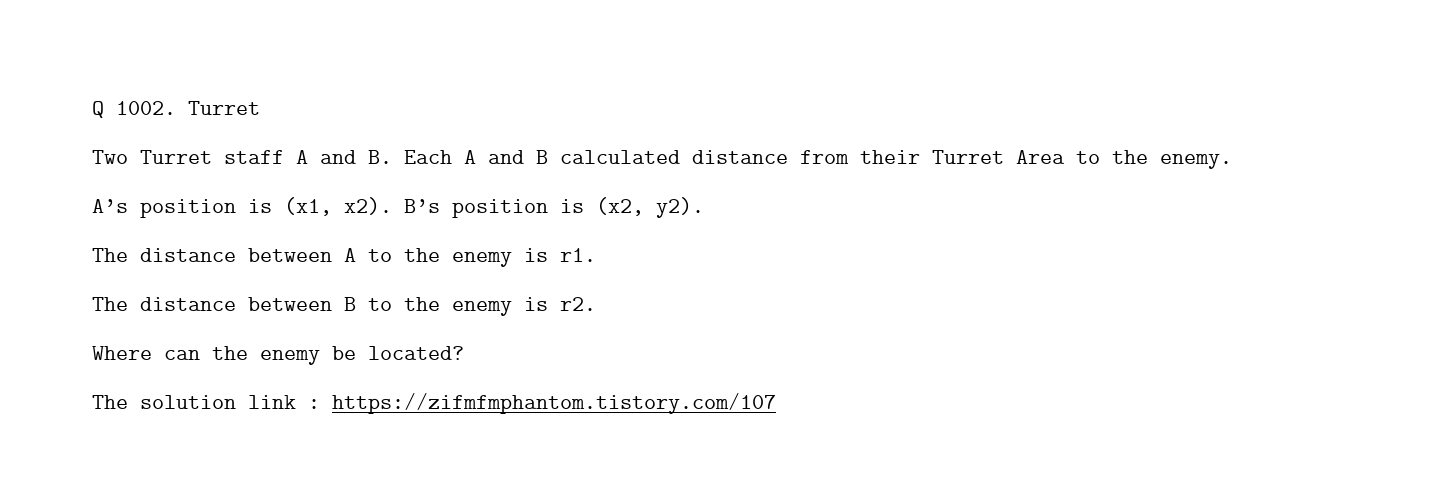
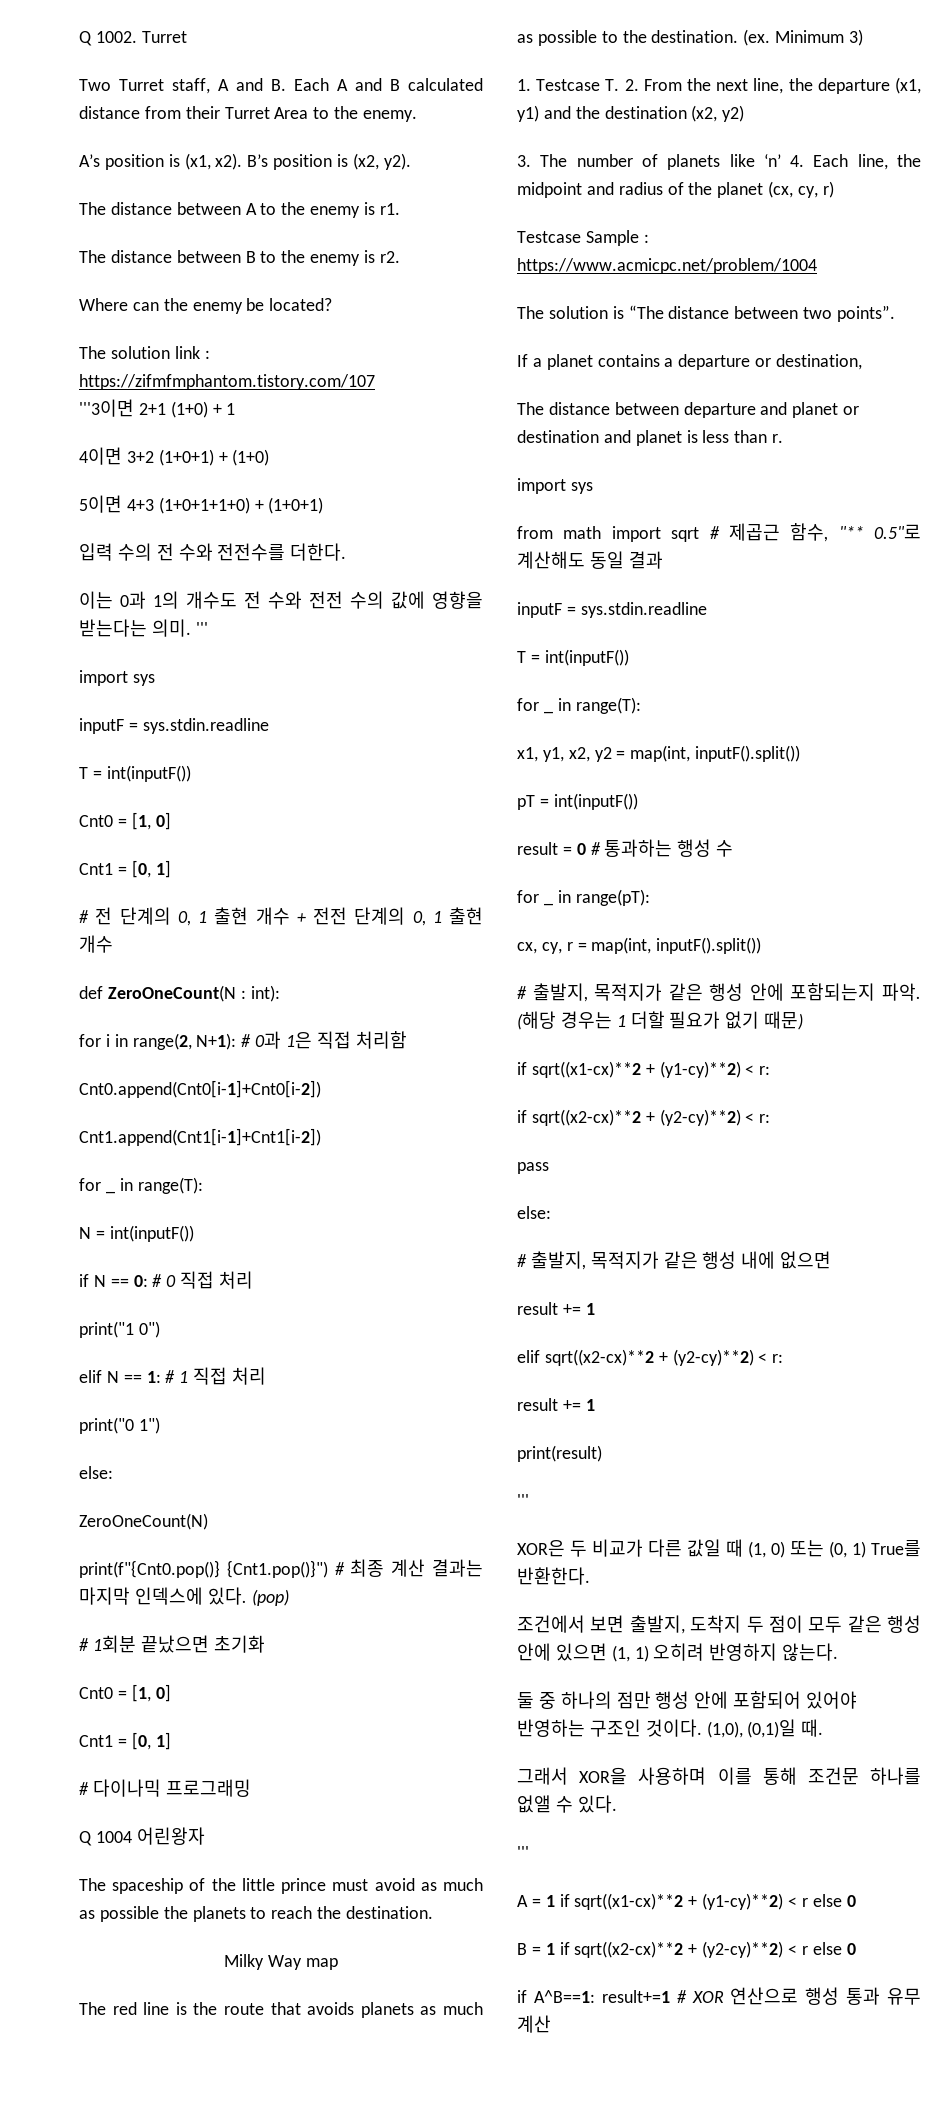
[224,150,284,164] staff -> [172,78,210,94] staff,
(776, 403) none -> [79,399,236,418] [79,447,270,466] [79,495,324,514] [79,543,347,561] [79,591,483,609] [79,619,208,637] [79,670,155,686] [79,718,269,734] [79,765,191,782] [79,812,171,830] [79,860,171,878] [79,907,483,926] [79,935,113,953] [79,985,280,1002] [79,1031,407,1050] [79,1080,321,1098] [79,1128,321,1146] [79,1178,101,1191] [105,1191,115,1194] [119,1177,203,1194] [79,1225,194,1242] [79,1271,254,1289] [79,1321,160,1338] [79,1367,267,1385] [79,1417,160,1434] [79,1466,113,1479] [79,1513,208,1530] [79,1559,484,1578] [79,1587,289,1606] [79,1635,265,1653] [79,1684,171,1702] [79,1732,171,1750] [79,1779,251,1797] [79,1827,205,1846] [79,1878,484,1894] [79,1906,434,1922] [224,1954,338,1970] [79,2002,483,2018] [517,29,864,46] [517,77,921,94] [517,105,745,122] [517,154,921,170] [517,181,834,198] [517,230,649,246] [517,258,817,274] [517,305,896,322] [517,354,863,370] [517,402,860,418] [517,430,784,446] [517,478,593,494] [517,523,921,542] [517,551,663,569] [517,602,707,618] [517,649,629,666] [517,698,539,711] [543,711,553,714] [557,697,641,714] [517,745,801,762] [517,793,638,810] [517,839,734,857] [517,890,539,903] [543,903,553,906] [557,889,650,906] [517,937,762,954] [517,983,921,1002] [517,1011,804,1030] [517,1061,771,1078] [517,1109,771,1126] [517,1162,549,1174] [517,1206,551,1219] [517,1251,832,1270] [517,1302,595,1315] [517,1349,784,1366] [517,1398,595,1411] [517,1445,602,1462] [517,1494,529,1507] [517,1539,921,1558] [517,1567,590,1585] [517,1615,921,1634] [517,1643,839,1662] [517,1691,858,1709] [517,1719,824,1738] [517,1767,921,1785] [517,1795,617,1813] [517,1846,529,1859] [517,1893,856,1910] [517,1941,856,1958] [517,1987,921,2005] [517,2015,551,2033] // '''3이면 2+1 (1+0) + 1 // 4이면 3+2 (1+0+1) + (1+0) // 5이면 4+3 (1+0+1+1+0) + (1+0+1) // 입력 수의 전 수와 전전수를 더한다. // 이는 0과 1의 개수도 전 수와 전전 수의 값에 영향을 받는다는 의미. ''' // import sys // inputF = sys.stdin.readline // T = int(inputF()) // Cnt0 = [1, 0] // Cnt1 = [0, 1] // # 전 단계의 0, 1 출현 개수 + 전전 단계의 0, 1 출현 개수 // def ZeroOneCount(N : int): // for i in range(2, N+1): # 0과 1은 직접 처리함 // Cnt0.append(Cnt0[i-1]+Cnt0[i-2]) // Cnt1.append(Cnt1[i-1]+Cnt1[i-2]) // for _ in range(T): // N = int(inputF()) // if N == 0: # 0 직접 처리 // print("1 0") // elif N == 1: # 1 직접 처리 // print("0 1") // else: // ZeroOneCount(N) // print(f"{Cnt0.pop()} {Cnt1.pop()}") # 최종 계산 결과는 마지막 인덱스에 있다. (pop) // # 1회분 끝났으면 초기화 // Cnt0 = [1, 0] // Cnt1 = [0, 1] // # 다이나믹 프로그래밍 // Q 1004 어린왕자 // The spaceship of the little prince must avoid as much as possible the planets to reach the destination. // Milky Way map // The red line is the route that avoids planets as much as possible to the destination. (ex. Minimum 3) // 1. Testcase T. 2. From the next line, the departure (x1, y1) and the destination (x2, y2) // 3. The number of planets like ‘n’ 4. Each line, the midpoint and radius of the planet (cx, cy, r) // Testcase Sample : https://www.acmicpc.net/problem/1004 // The solution is “The distance between two points”. // If a planet contains a departure or destination, // The distance between departure and planet or destination and planet is less than r. // import sys // from math import sqrt # 제곱근 함수, "** 0.5"로 계산해도 동일 결과 // inputF = sys.stdin.readline // T = int(inputF()) // for _ in range(T): // x1, y1, x2, y2 = map(int, inputF().split()) // pT = int(inputF()) // result = 0 # 통과하는 행성 수 // for _ in range(pT): // cx, cy, r = map(int, inputF().split()) // # 출발지, 목적지가 같은 행성 안에 포함되는지 파악. (해당 경우는 1 더할 필요가 없기 때문) // if sqrt((x1-cx)**2 + (y1-cy)**2) < r: // if sqrt((x2-cx)**2 + (y2-cy)**2) < r: // pass // else: // # 출발지, 목적지가 같은 행성 내에 없으면 // result += 1 // elif sqrt((x2-cx)**2 + (y2-cy)**2) < r: // result += 1 // print(result) // ''' // XOR은 두 비교가 다른 값일 때 (1, 0) 또는 (0, 1) True를 반환한다. // 조건에서 보면 출발지, 도착지 두 점이 모두 같은 행성 안에 있으면 (1, 1) 오히려 반영하지 않는다. // 둘 중 하나의 점만 행성 안에 포함되어 있어야 반영하는 구조인 것이다. (1,0), (0,1)일 때. // 그래서 XOR을 사용하며 이를 통해 조건문 하나를 없앨 수 있다. // ''' // A = 1 if sqrt((x1-cx)**2 + (y1-cy)**2) < r else 0 // B = 1 if sqrt((x2-cx)**2 + (y2-cy)**2) < r else 0 // if A^B==1: result+=1 # XOR 연산으로 행성 통과 유무 계산

